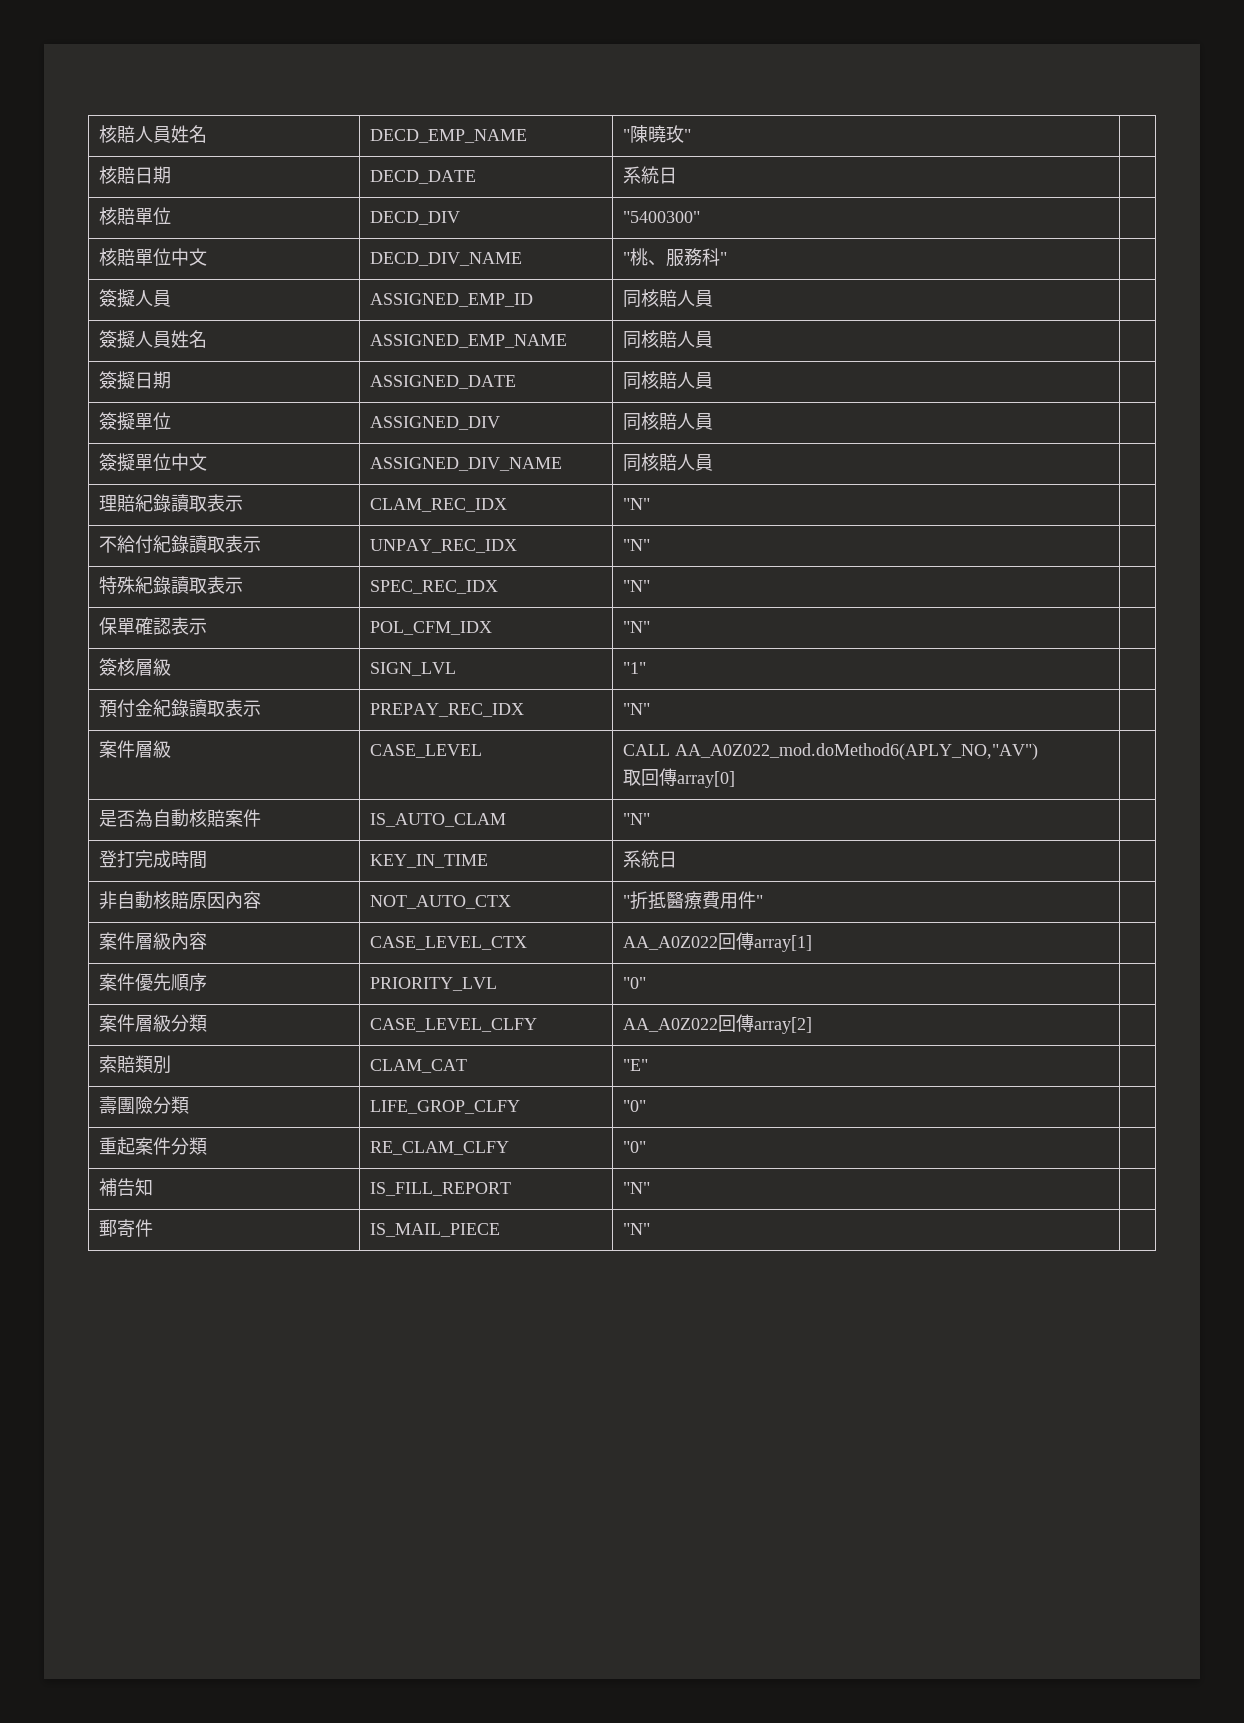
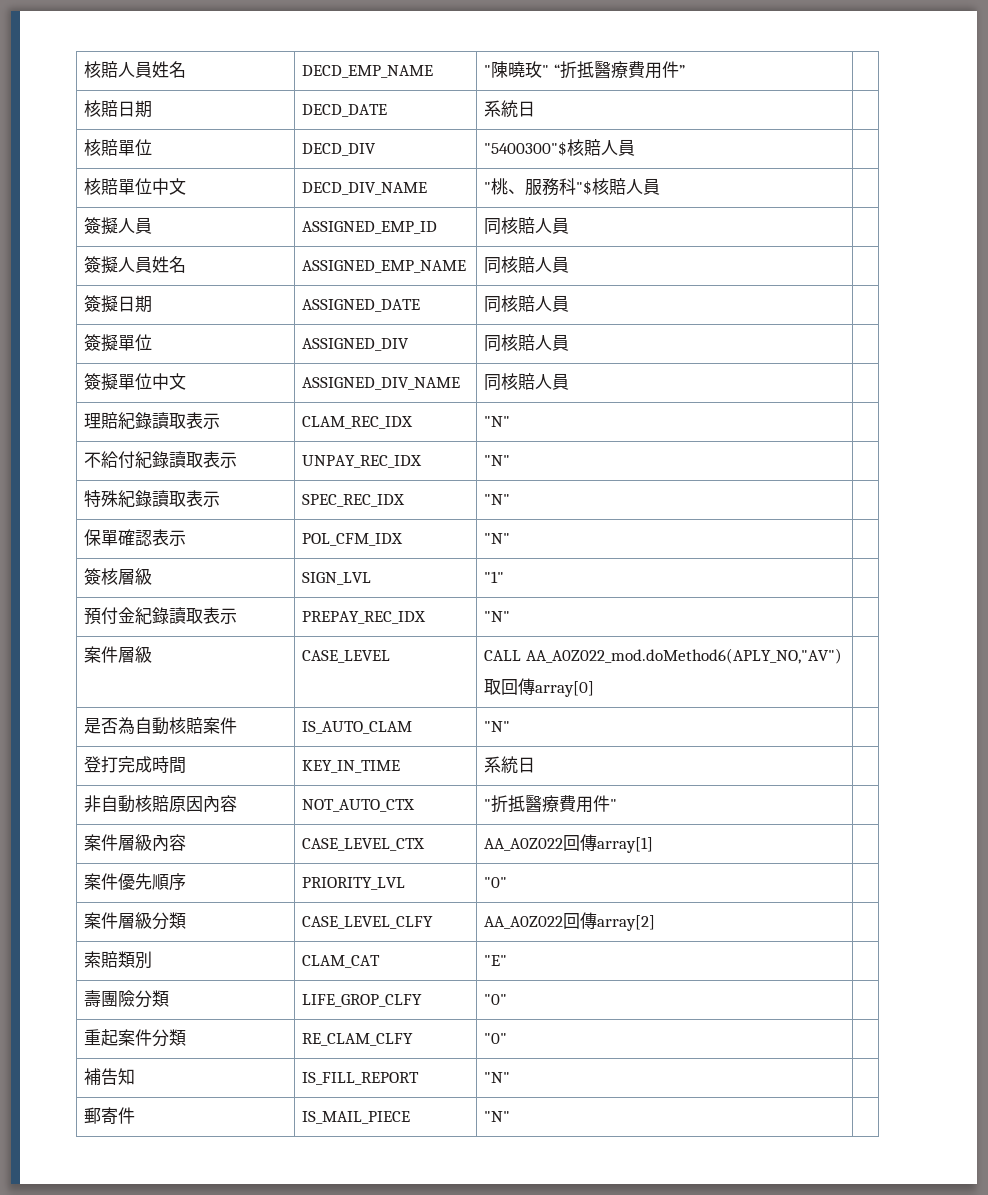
(691, 135) none -> [553,61,685,79] “折抵醫療費用件”
[622,211,700,223] "5400300" -> [484,139,636,156] "5400300"$核賠人員
[719,252,727,264] " -> [576,178,661,195] "$核賠人員

